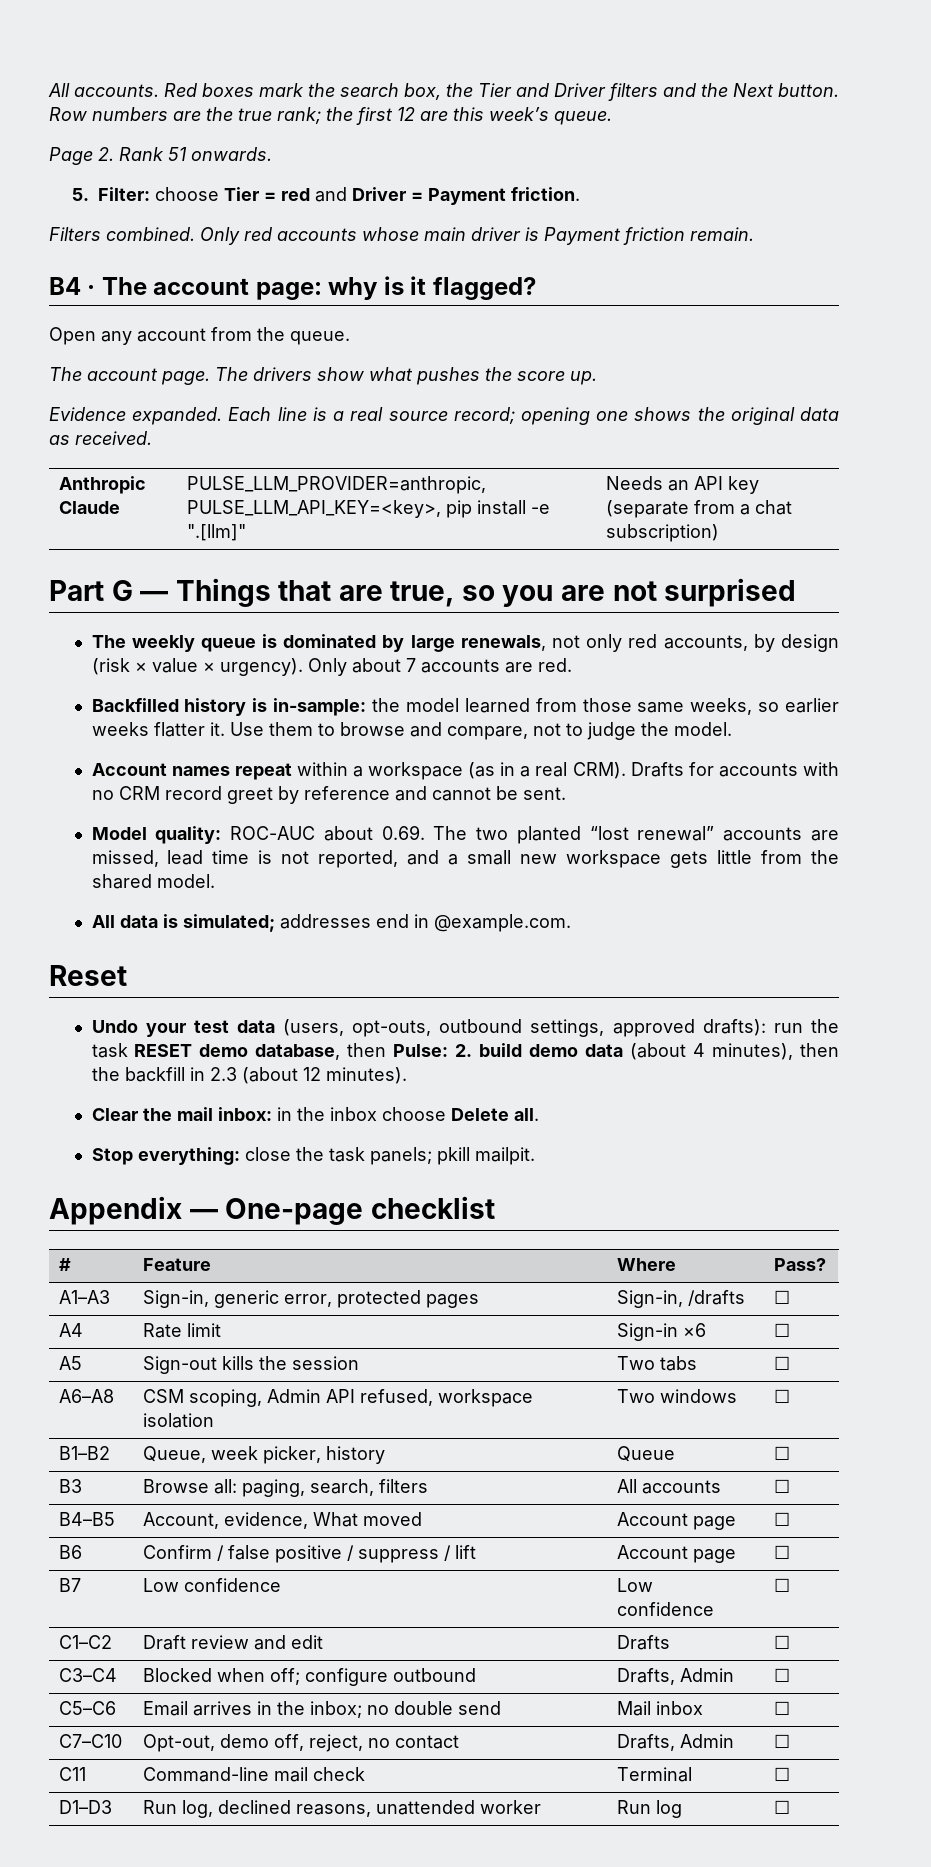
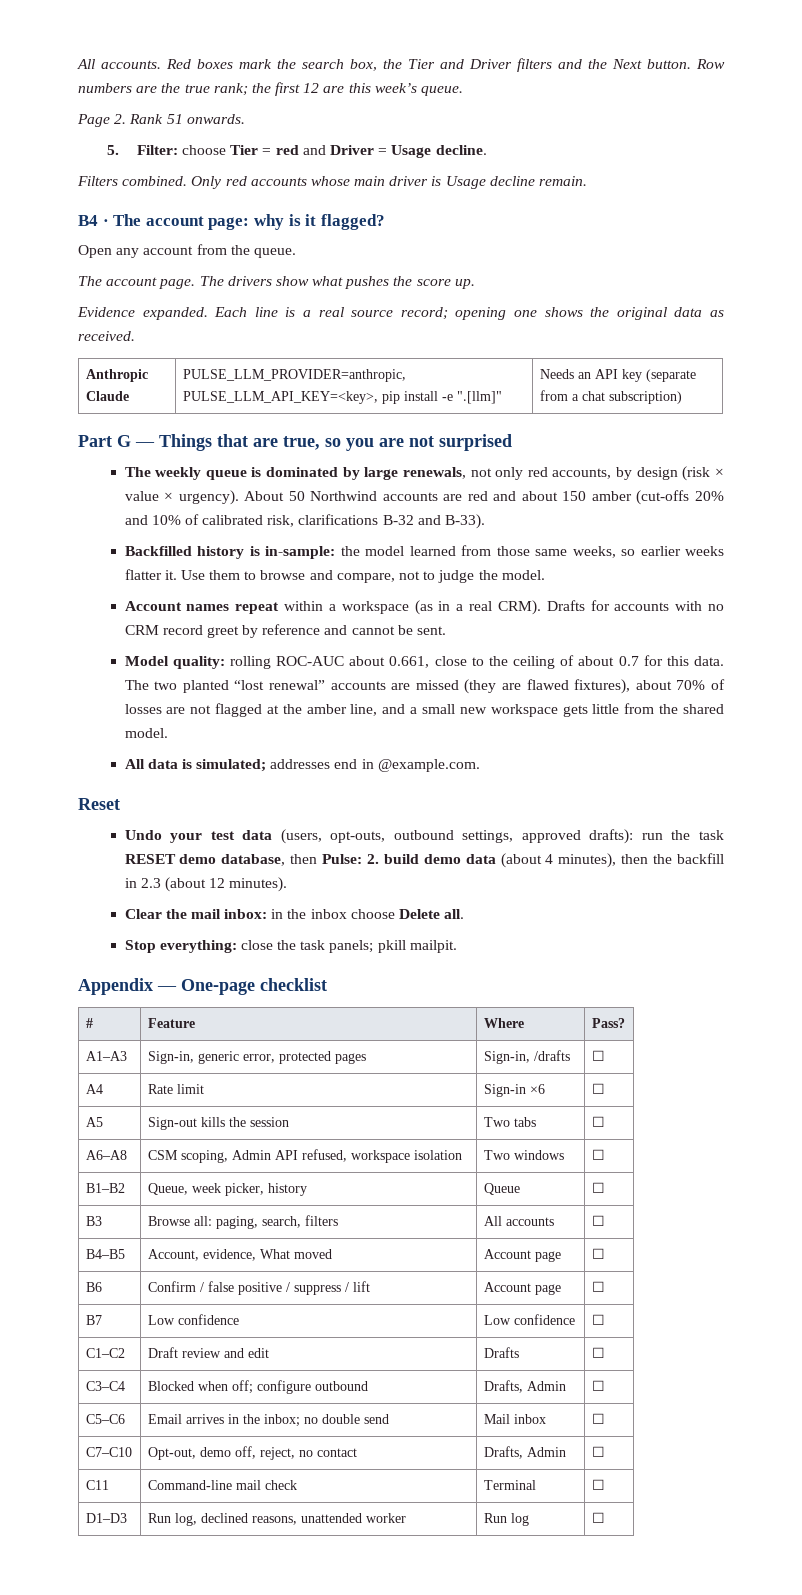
[427,187,580,205] Payment friction. -> [391,145,487,158] Usage decline.
[544,227,685,245] Payment friction -> [445,176,535,189] Usage decline
[307,658,572,676] Only about 7 accounts are red. -> [244,490,724,505] [124,514,485,529] About 50 Northwind accounts are red and about 150 amber (cut-offs 20% and 10% of calibrated risk, clarifications B-32 and B-33).
(222, 835) none -> [229,656,271,669] rolling
[381,825,425,840] 0.69. -> [389,655,725,669] 0.661, close to the ceiling of about 0.7 for this data.
[91,850,399,868] missed, lead time is not reported, -> [415,679,725,694] [124,703,378,717] missed (they are flawed fixtures), about 70% of losses are not flagged at the amber line,

